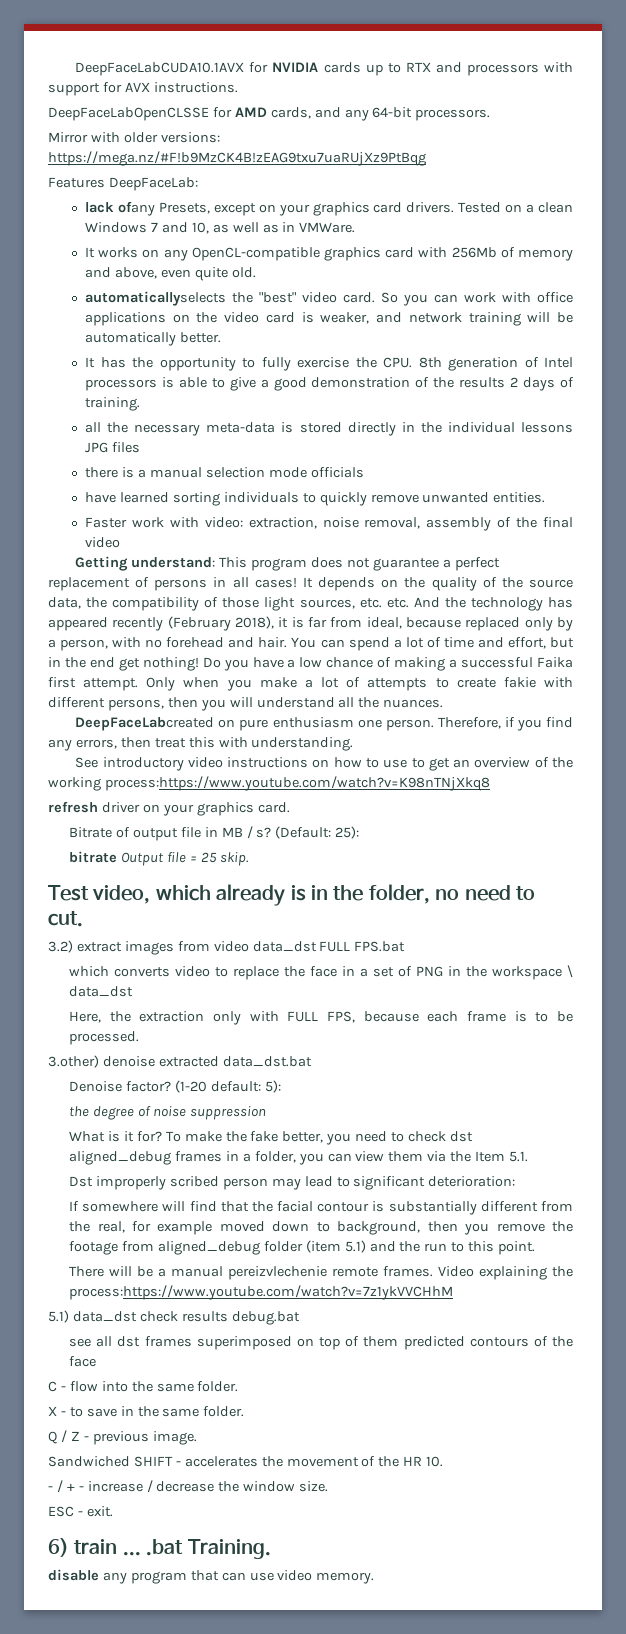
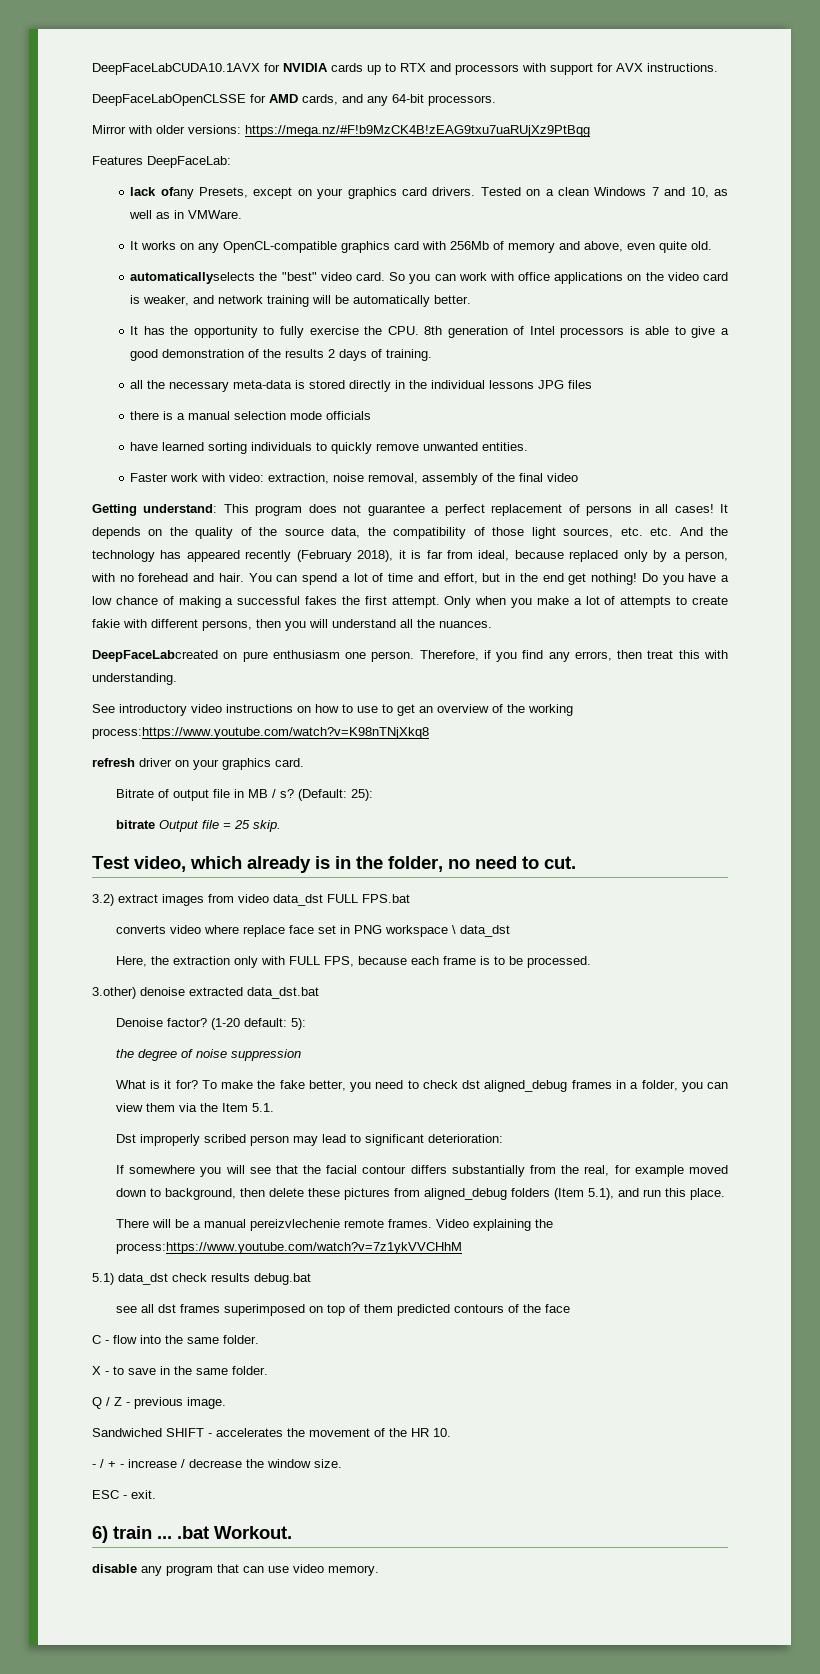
[537,657,573,668] Faika -> [305,596,360,605] fakes the
[69,966,110,977] which -> (410, 898) none
[215,966,488,980] to replace the face in a set of PNG in the -> [203,925,382,937] where replace face set in PNG
[162,1201,217,1212] will find -> [200,1165,271,1177] you will see
[372,1201,538,1215] is substantially different -> [410,1165,525,1177] differs substantially
[464,1221,573,1235] [69,1240,536,1255] you remove the footage from aligned_debug folder (item 5.1) and the run to this point. -> [268,1188,725,1200] delete these pictures from aligned_debug folders (Item 5.1), and run this place.
[187,1539,271,1559] Training. -> [214,1526,292,1539] Workout.

